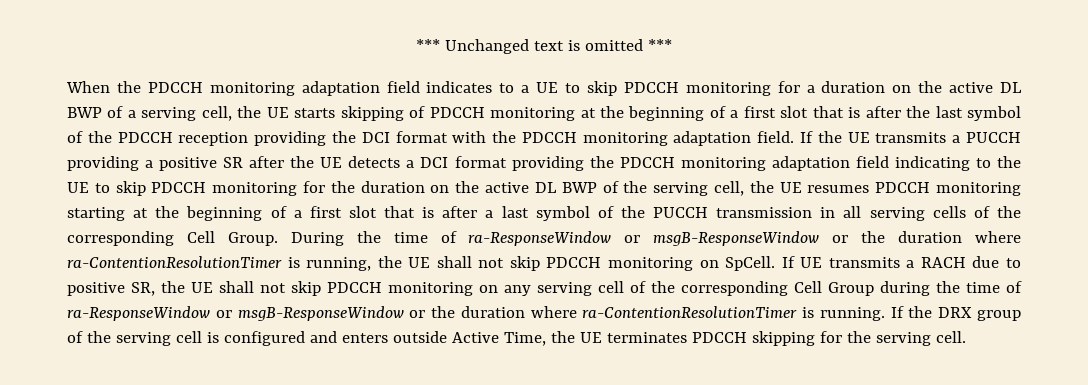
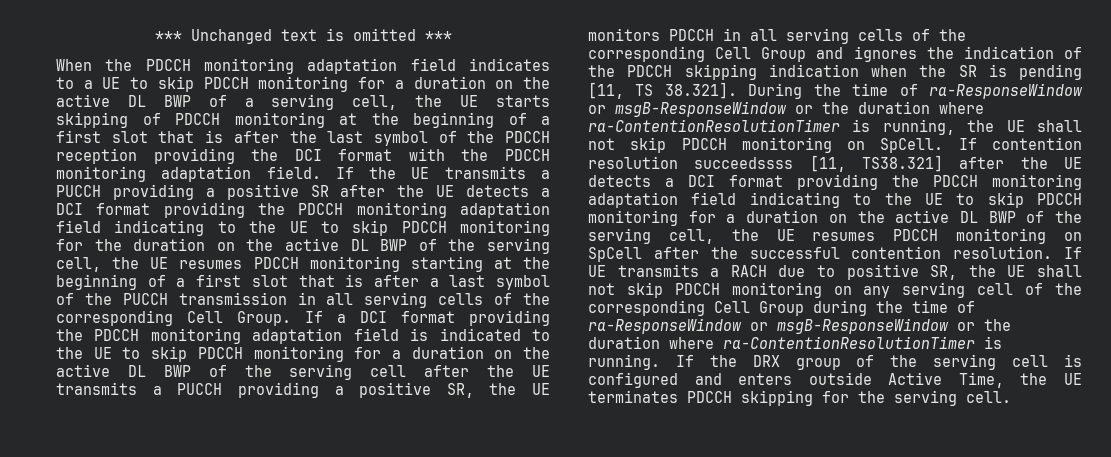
(278, 239) none -> [305,310,550,326] [56,328,550,344] [56,346,550,362] [56,364,551,380] [56,382,550,398] [588,28,966,44] [588,46,1082,62] [588,64,1082,80] [588,82,737,99] If a DCI format providing the PDCCH monitoring adaptation field is indicated to the UE to skip PDCCH monitoring for a duration on the active DL BWP of the serving cell after the UE transmits a PUCCH providing a positive SR, the UE monitors PDCCH in all serving cells of the corresponding Cell Group and ignores the indication of the PDCCH skipping indication when the SR is pending [11, TS 38.321].
(795, 262) none -> [992,137,1082,150] [588,155,1082,172] [588,174,1082,190] [588,192,1082,208] [588,210,1082,226] [588,228,1082,244] [588,246,1082,262] contention resolution succeedssss [11, TS38.321] after the UE detects a DCI format providing the PDCCH monitoring adaptation field indicating to the UE to skip PDCCH monitoring for a duration on the active DL BWP of the serving cell, the UE resumes PDCCH monitoring on SpCell after the successful contention resolution. If

